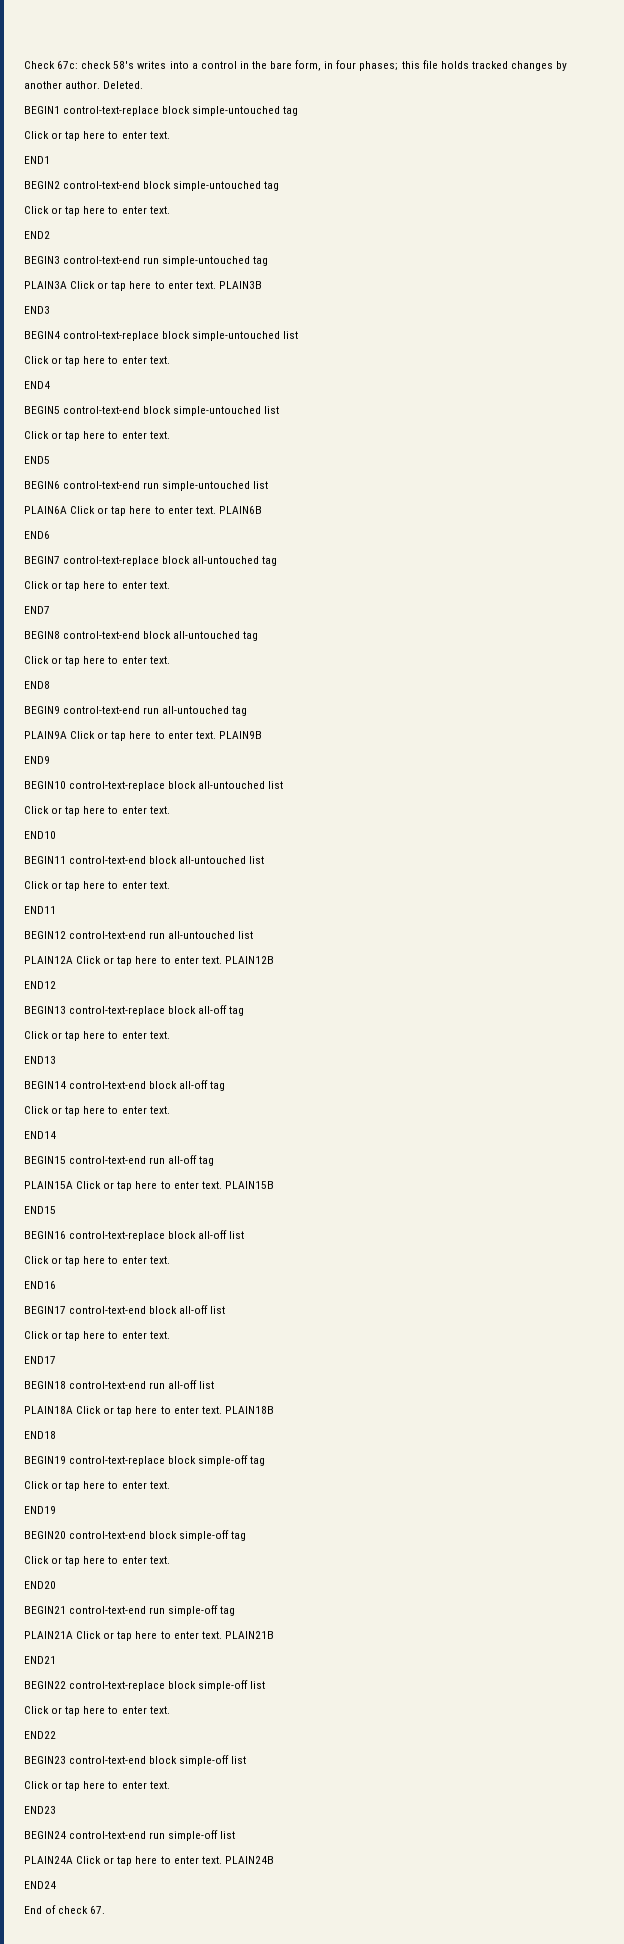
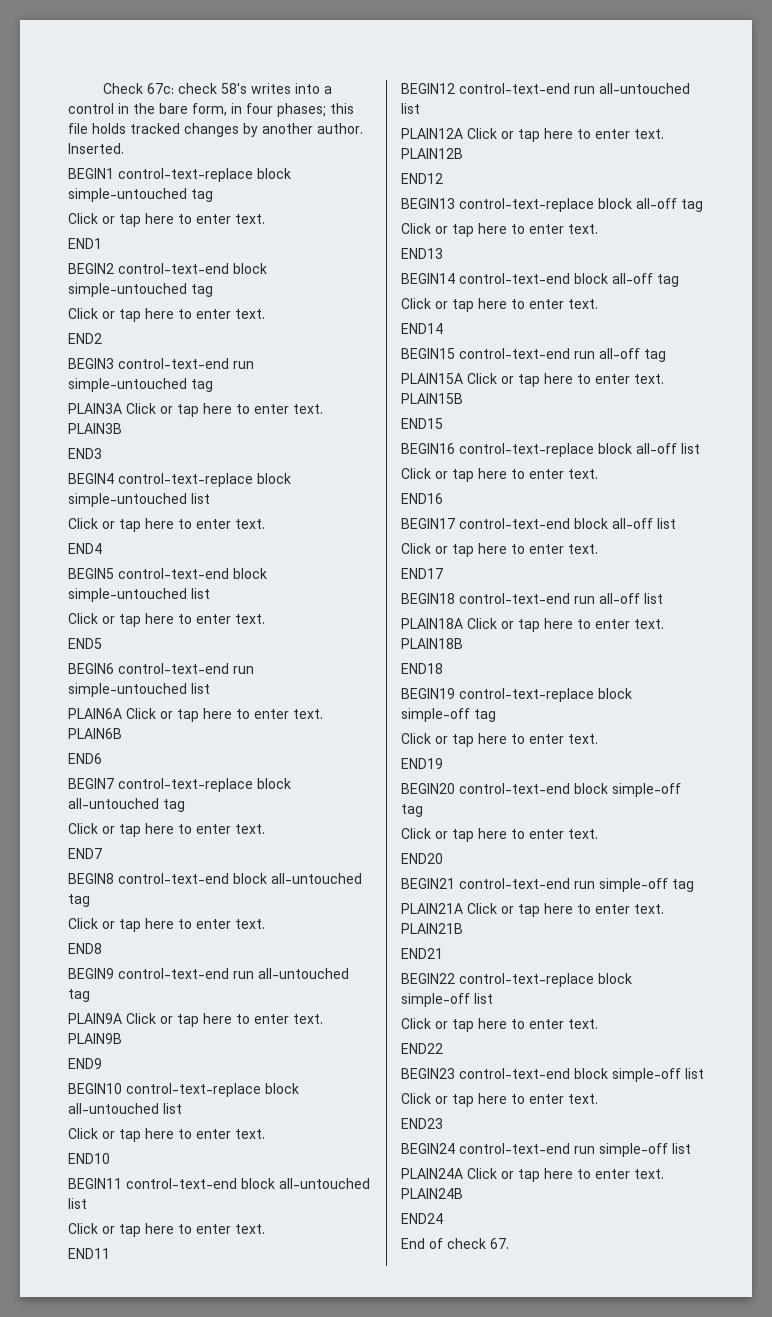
[103,81,144,89] Deleted. -> [68,143,124,154] Inserted.

